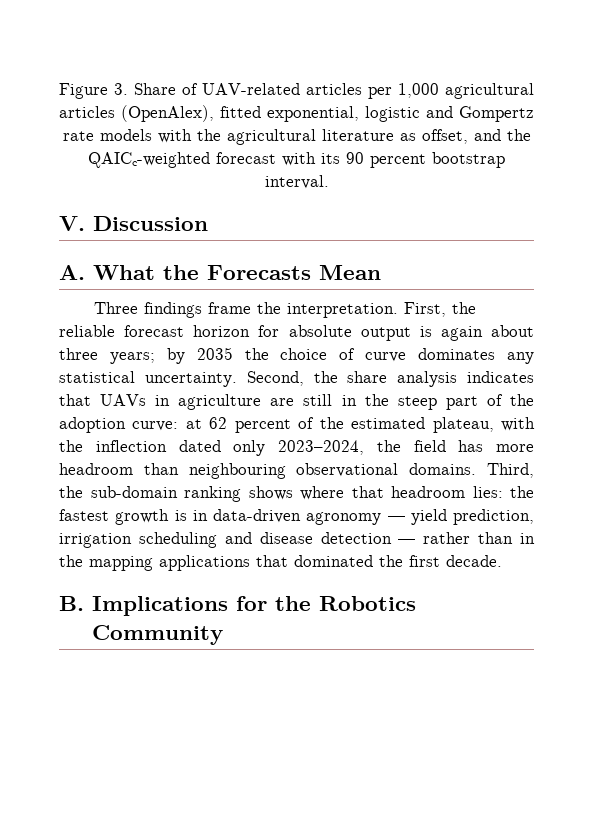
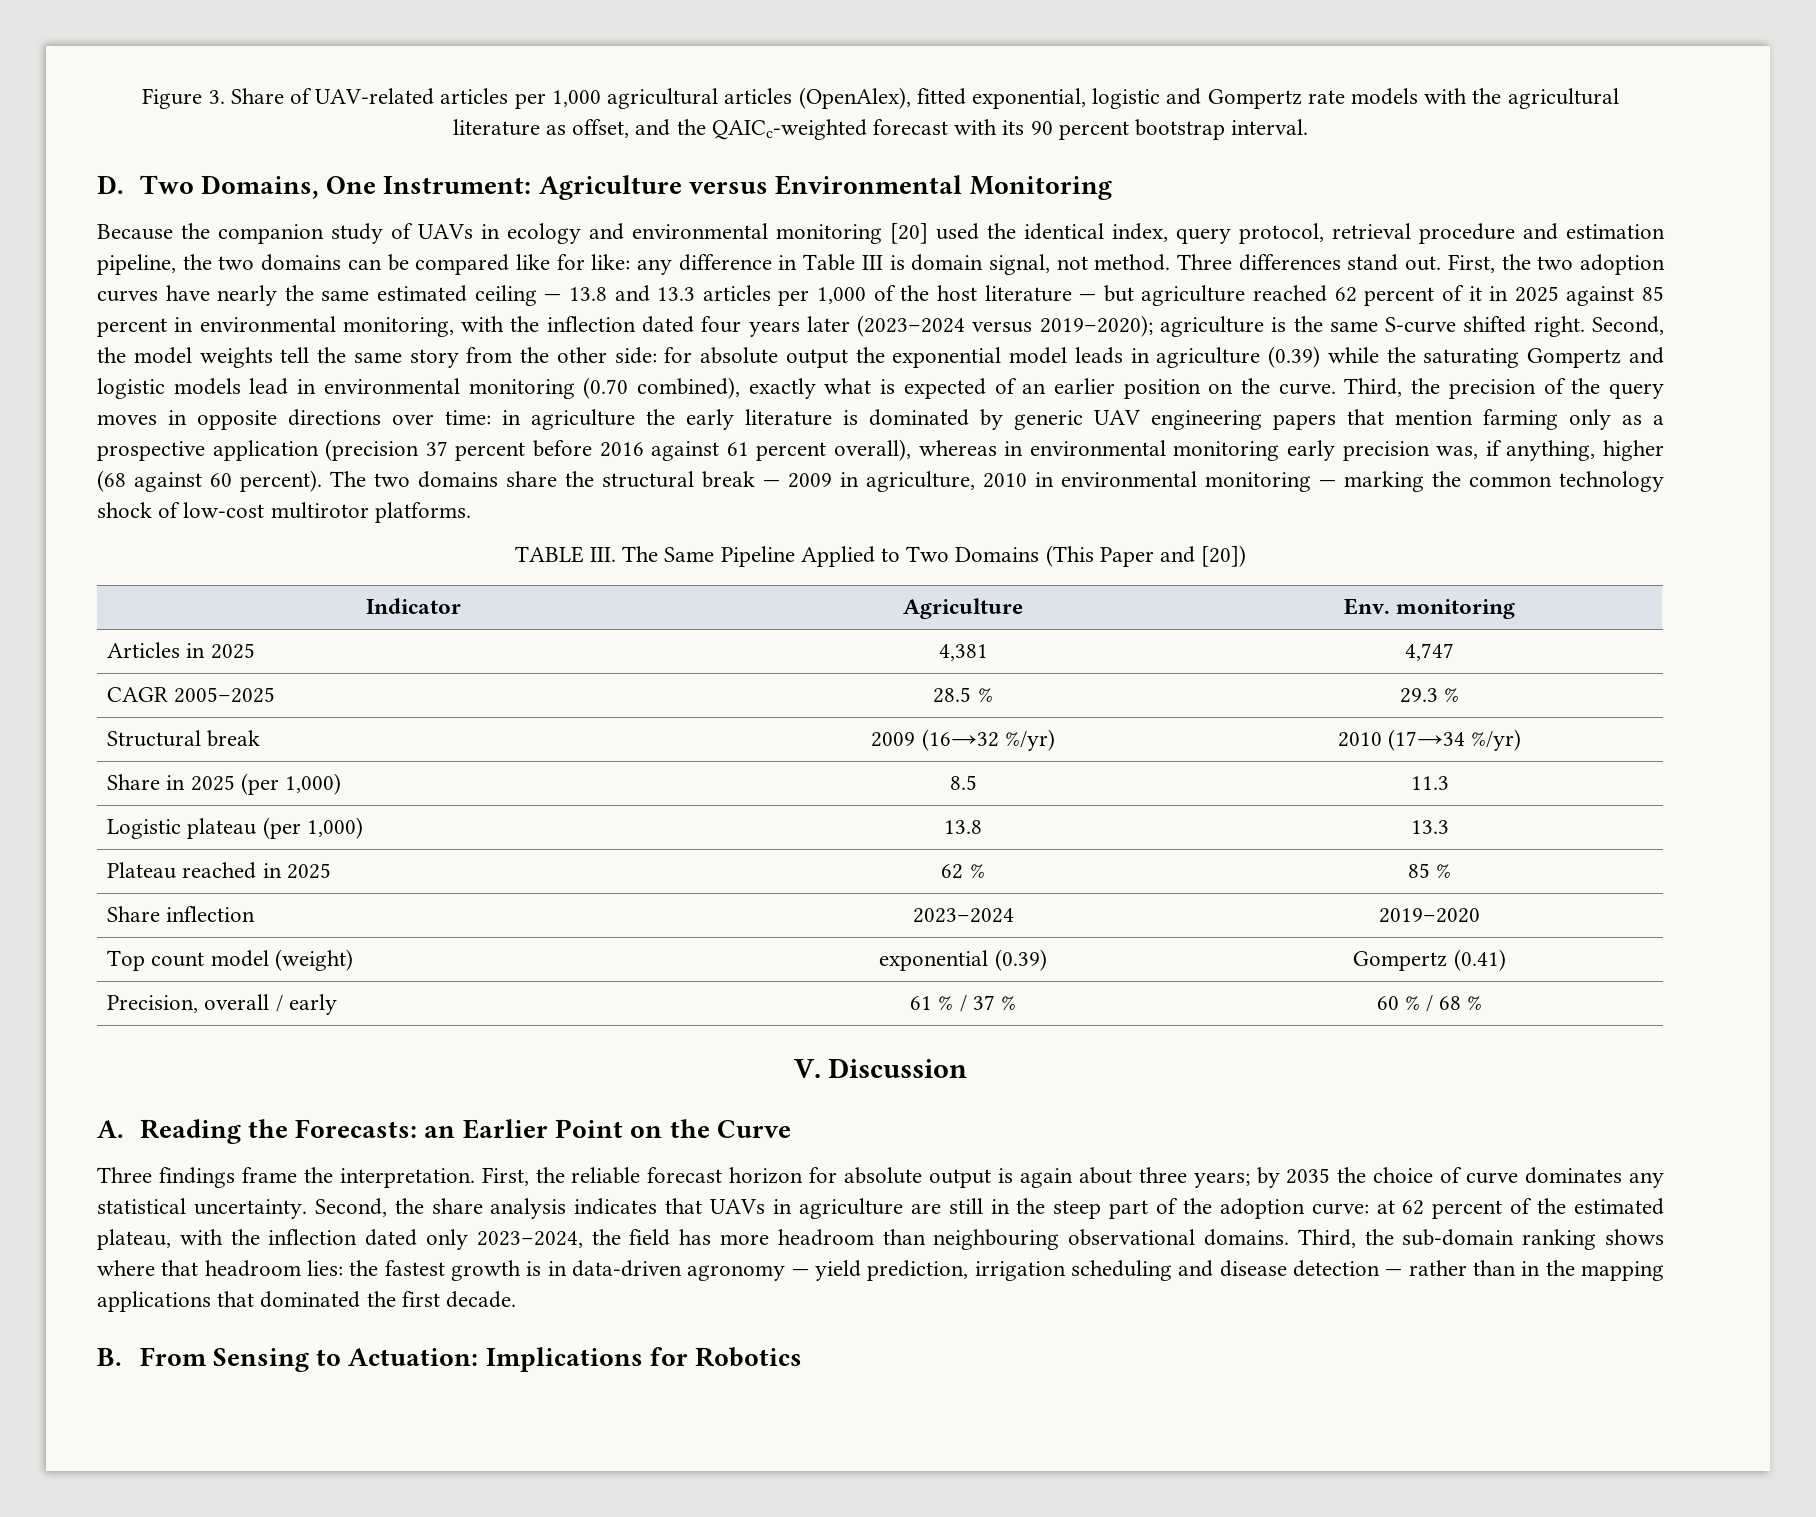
[59,216,209,231] [59,265,382,280] V. Discussion // A. What the Forecasts Mean -> [97,175,1112,200] [97,223,1665,244] [97,254,1665,275] [97,285,1664,306] [97,315,1664,337] [97,346,1664,368] [97,377,1664,399] [97,409,1664,430] [97,439,1664,461] [97,470,1664,492] [97,502,471,523] [514,545,1247,567] [366,598,461,614] [903,598,1023,619] [1343,598,1516,619] [107,642,255,659] [938,644,988,661] [1405,643,1454,661] [107,687,276,703] [933,687,993,703] [1399,688,1460,703] [107,730,261,747] [871,729,1055,751] [1337,729,1522,751] [107,773,342,795] [949,775,977,790] [1410,776,1449,790] [107,817,363,839] [944,820,982,834] [1410,820,1449,834] [107,862,331,879] [941,864,985,879] [1407,863,1452,878] [107,906,256,922] [912,908,1014,923] [1379,908,1480,923] [107,949,353,971] [879,949,1047,971] [1353,949,1506,971] [107,994,337,1015] [910,995,1016,1012] [1376,995,1483,1012] [793,1058,968,1078] [97,1119,791,1144] D. Two Domains, One Instrument: Agriculture versus Environmental Monitoring // Because the companion study of UAVs in ecology and environmental monitoring [20] used the identical index, query protocol, retrieval procedure and estimation pipeline, the two domains can be compared like for like: any difference in Table III is domain signal, not method. Three differences stand out. First, the two adoption curves have nearly the same estimated ceiling — 13.8 and 13.3 articles per 1,000 of the host literature — but agriculture reached 62 percent of it in 2025 against 85 percent in environmental monitoring, with the inflection dated four years later (2023–2024 versus 2019–2020); agriculture is the same S-curve shifted right. Second, the model weights tell the same story from the other side: for absolute output the exponential model leads in agriculture (0.39) while the saturating Gompertz and logistic models lead in environmental monitoring (0.70 combined), exactly what is expected of an earlier position on the curve. Third, the precision of the query moves in opposite directions over time: in agriculture the early literature is dominated by generic UAV engineering papers that mention farming only as a prospective application (precision 37 percent before 2016 against 61 percent overall), whereas in environmental monitoring early precision was, if anything, higher (68 against 60 percent). The two domains share the structural break — 2009 in agriculture, 2010 in environmental monitoring — marking the common technology shock of low-cost multirotor platforms. // TABLE III. The Same Pipeline Applied to Two Domains (This Paper and [20]) // Indicator | Agriculture | Env. monitoring // Articles in 2025 | 4,381 | 4,747 // CAGR 2005–2025 | 28.5 % | 29.3 % // Structural break | 2009 (16→32 %/yr) | 2010 (17→34 %/yr) // Share in 2025 (per 1,000) | 8.5 | 11.3 // Logistic plateau (per 1,000) | 13.8 | 13.3 // Plateau reached in 2025 | 62 % | 85 % // Share inflection | 2023–2024 | 2019–2020 // Top count model (weight) | exponential (0.39) | Gompertz (0.41) // Precision, overall / early | 61 % / 37 % | 60 % / 68 % // V. Discussion // A. Reading the Forecasts: an Earlier Point on the Curve
[92,596,417,616] [92,625,224,645] Implications for the Robotics Community -> [139,1347,803,1372] From Sensing to Actuation: Implications for Robotics

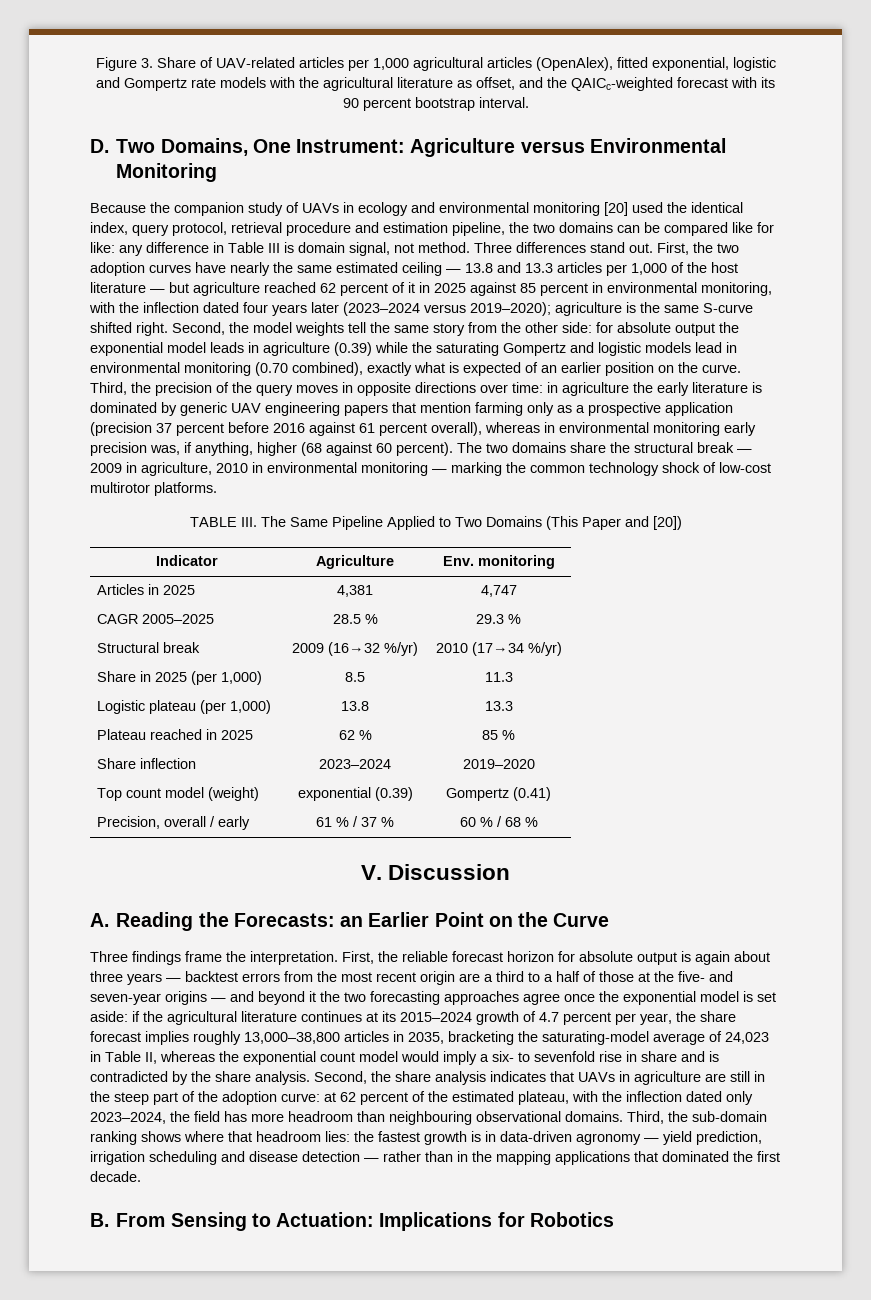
[1193,1167,1665,1188] [97,1198,307,1219] years; by 2035 the choice of curve dominates any statistical uncertainty. -> [127,971,733,985] [90,991,776,1005] [90,1011,736,1025] [90,1031,769,1045] [90,1051,719,1065] [90,1071,310,1085] years — backtest errors from the most recent origin are a third to a half of those at the five- and seven-year origins — and beyond it the two forecasting approaches agree once the exponential model is set aside: if the agricultural literature continues at its 2015–2024 growth of 4.7 percent per year, the share forecast implies roughly 13,000–38,800 articles in 2035, bracketing the saturating-model average of 24,023 in Table II, whereas the exponential count model would imply a six- to sevenfold rise in share and is contradicted by the share analysis.

